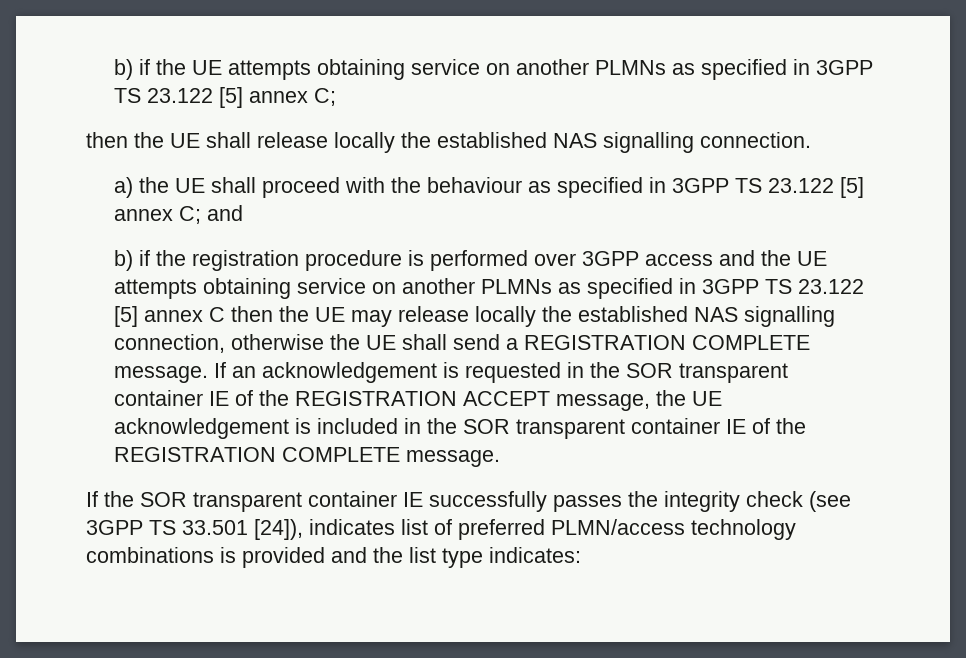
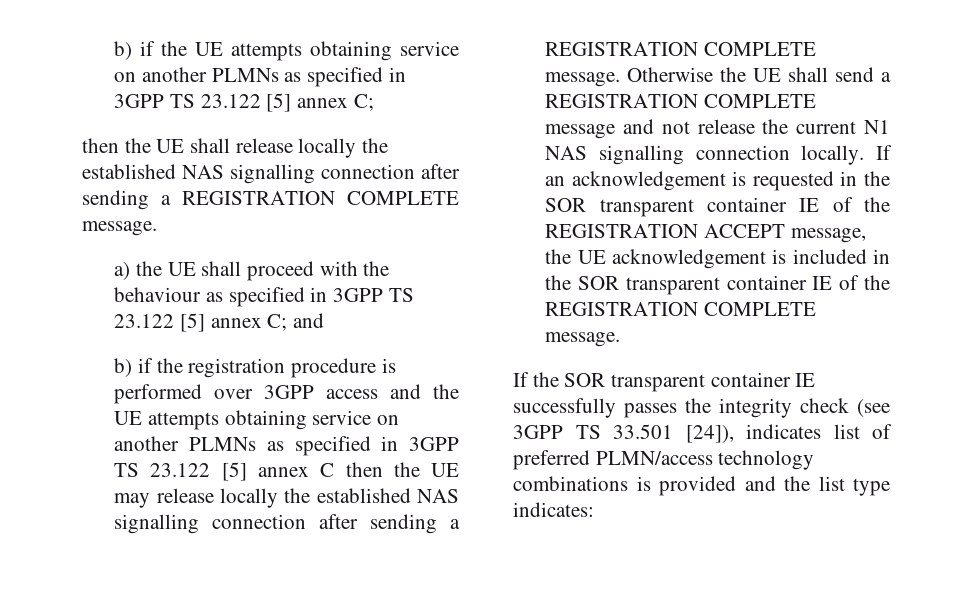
[700,132,811,148] connection. -> [321,164,460,179] [82,190,459,210] [82,221,157,236] connection after sending a REGISTRATION COMPLETE message.
[113,334,324,353] connection, otherwise -> [212,514,460,534] [545,42,816,56] [545,67,714,87] connection after sending a REGISTRATION COMPLETE message. Otherwise
[113,366,208,383] message. -> [545,119,890,139] [545,145,865,165] message and not release the current N1 NAS signalling connection locally.

